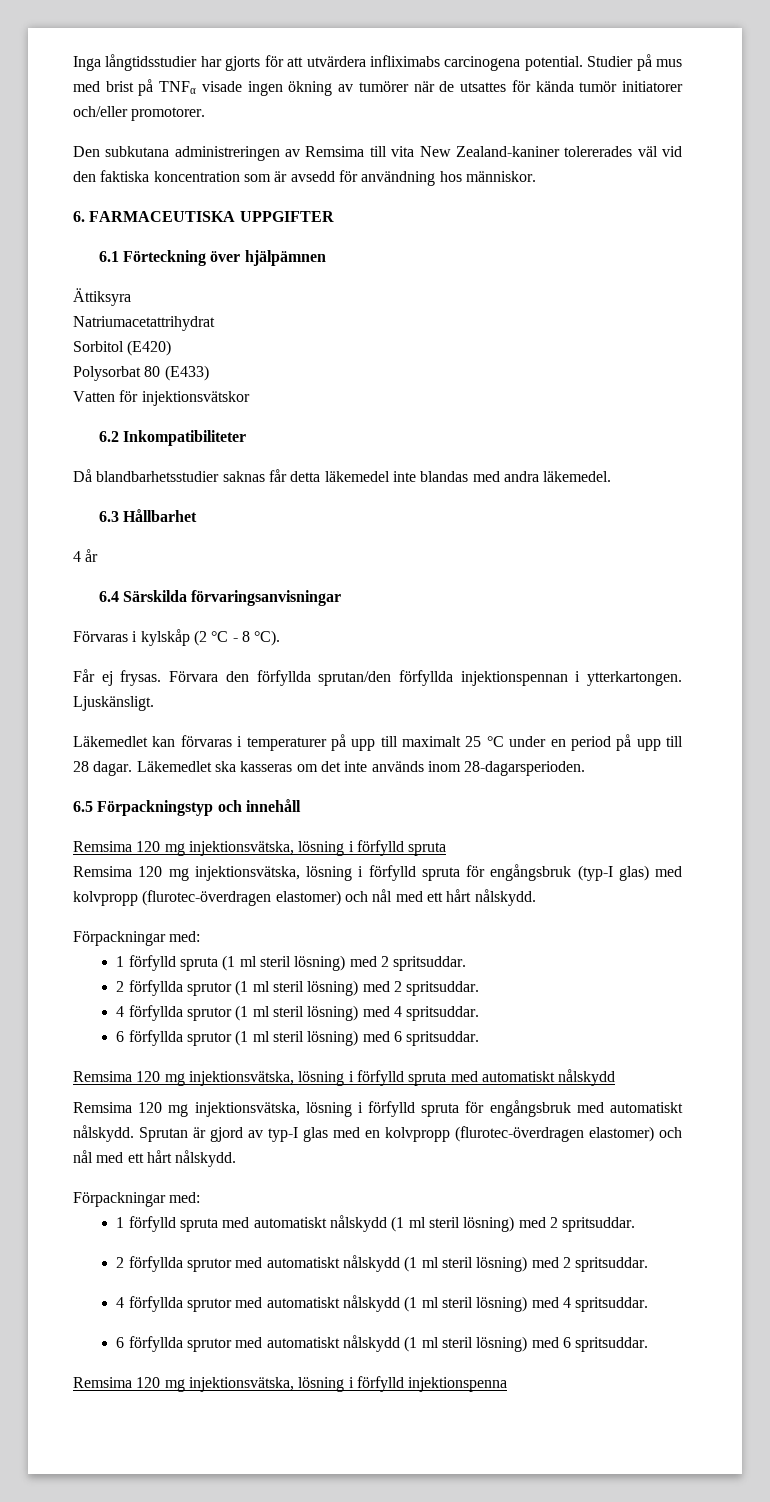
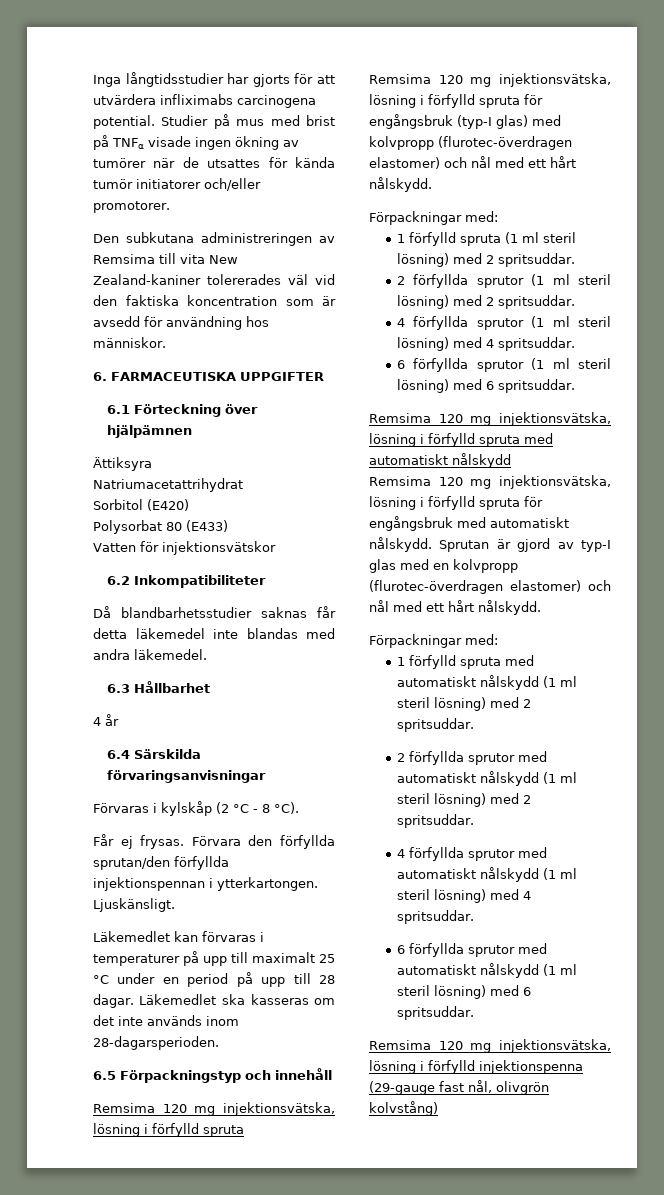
(508, 1384) none -> [369,1080,549,1095] [369,1101,438,1116] (29-gauge fast nål, olivgrön kolvstång)

